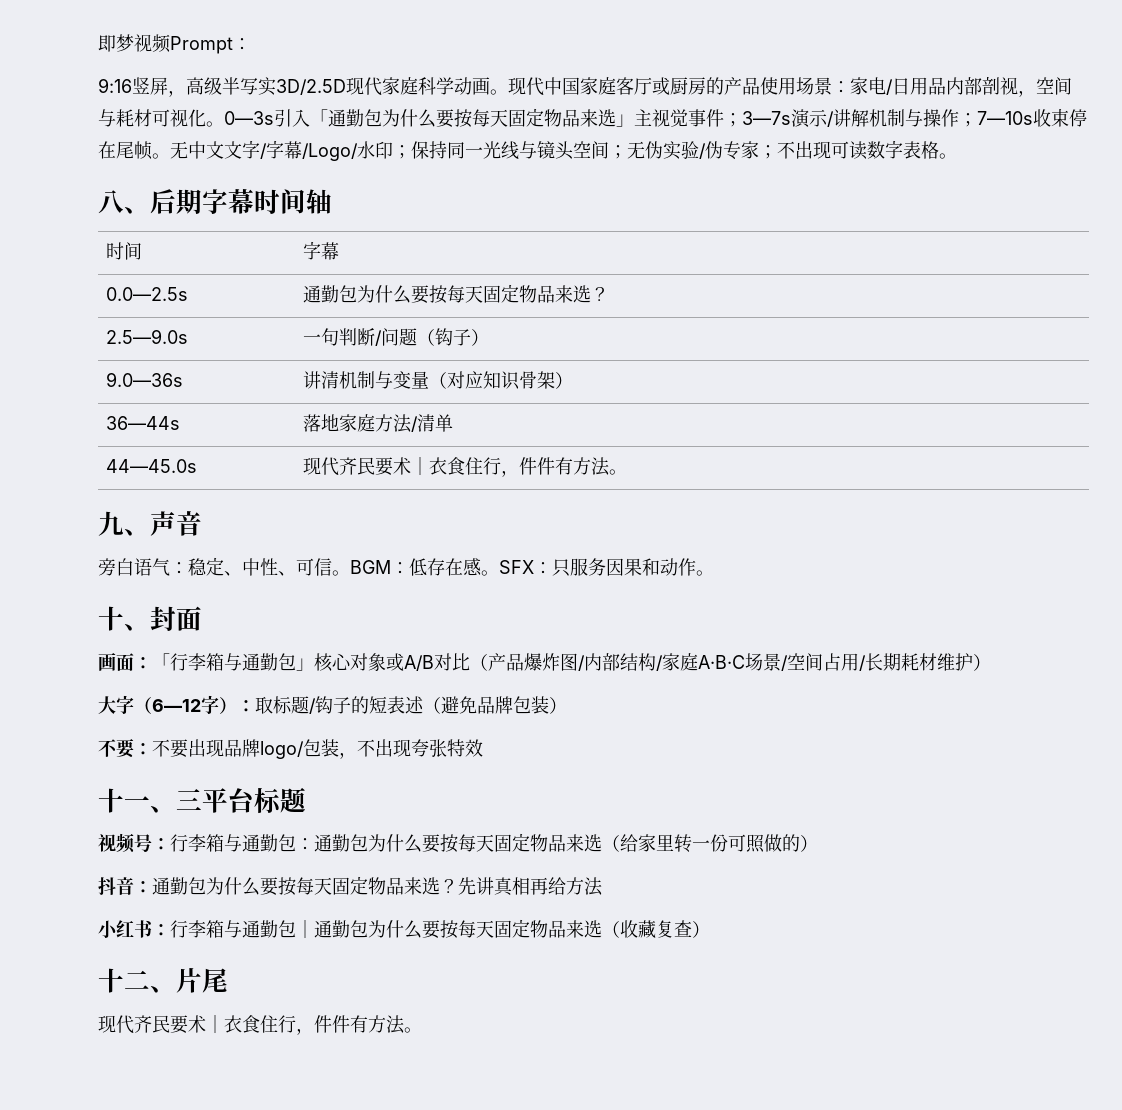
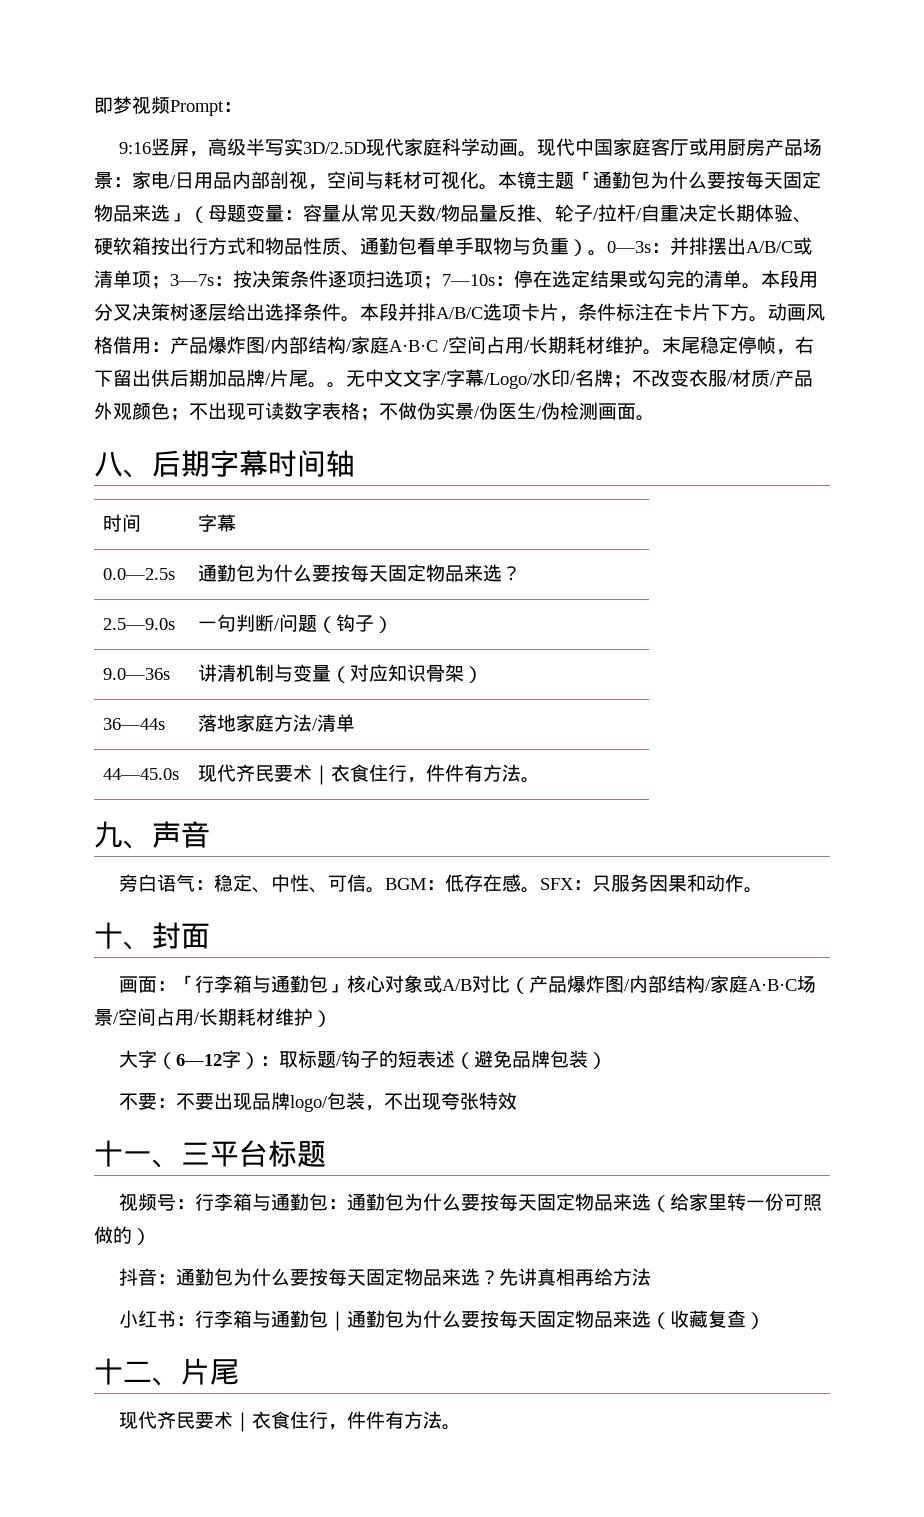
[670,77,796,95] 厨房的产品使用 -> [708,138,804,156] 用厨房产品
[224,109,310,127] 0—3s引入 -> [498,171,574,189] 本镜主题
[634,109,1087,128] [98,141,153,160] 主视觉事件；3—7s演示/讲解机制与操作；7—10s收束停在尾帧 -> [189,204,812,223] [94,237,812,256] [94,270,818,289] [94,303,825,322] [94,336,814,355] [94,369,327,388] （母题变量：容量从常见天数/物品量反推、轮子/拉杆/自重决定长期体验、硬软箱按出行方式和物品性质、通勤包看单手取物与负重）。0—3s：并排摆出A/B/C或清单项；3—7s：按决策条件逐项扫选项；7—10s：停在选定结果或勾完的清单。本段用分叉决策树逐层给出选择条件。本段并排A/B/C选项卡片，条件标注在卡片下方。动画风格借用：产品爆炸图/内部结构/家庭A·B·C /空间占用/长期耗材维护。末尾稳定停帧，右下留出供后期加品牌/片尾。
[393,141,759,160] ；保持同一光线与镜头空间；无伪实验/伪专家 -> [570,369,813,388] [94,402,170,420] /名牌；不改变衣服/材质/产品外观颜色
(939, 150) none -> [360,402,636,421] ；不做伪实景/伪医生/伪检测画面

